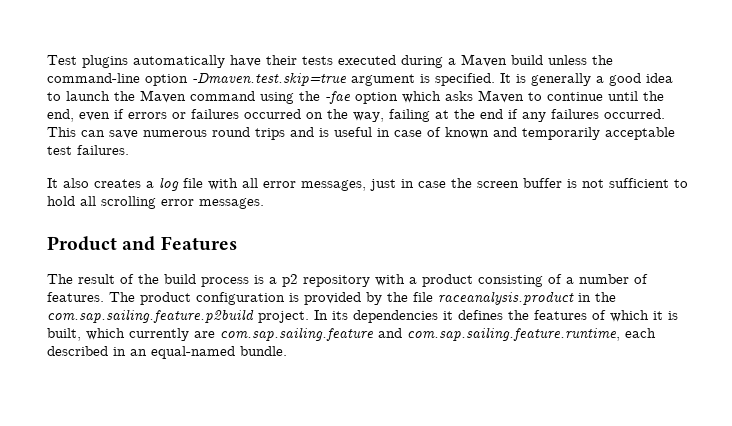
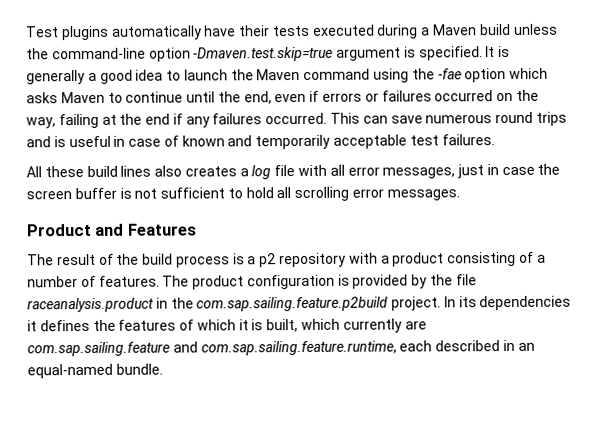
[47,178,58,188] It -> [26,165,152,178] All these build lines

